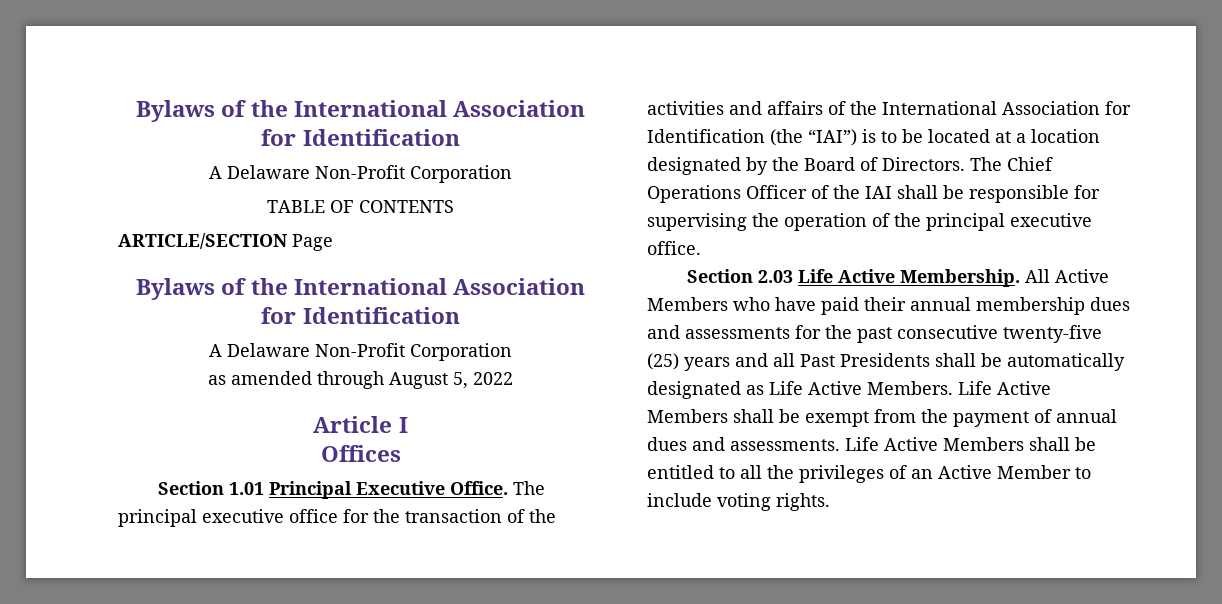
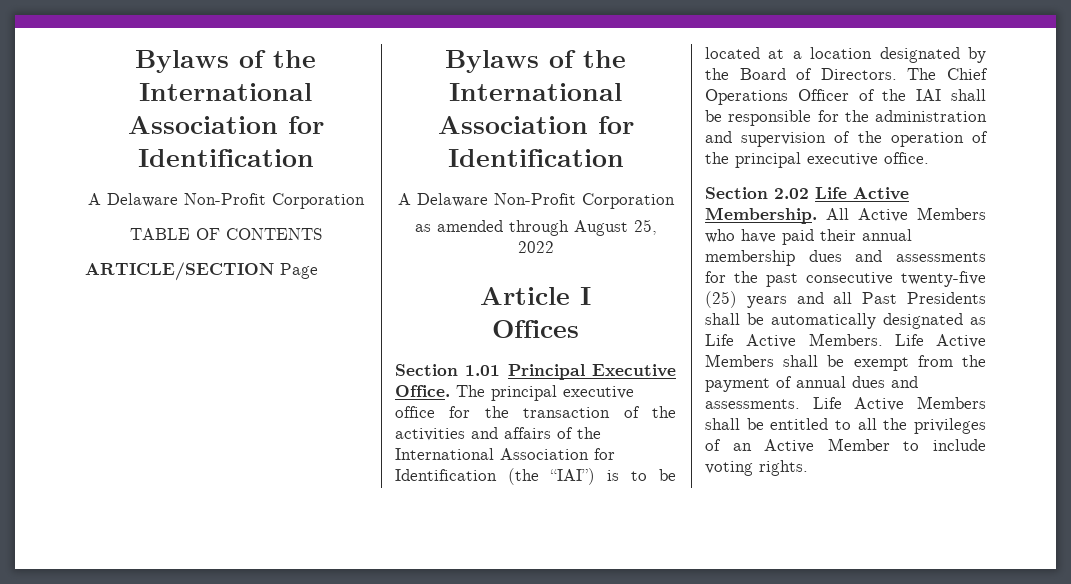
[453,372,468,389] 5, -> [633,219,657,235] 25,
[647,213,747,231] supervising -> [844,110,987,122] [705,131,851,147] the administration and supervision of
[758,270,794,283] 2.03 -> [774,188,809,199] 2.02

